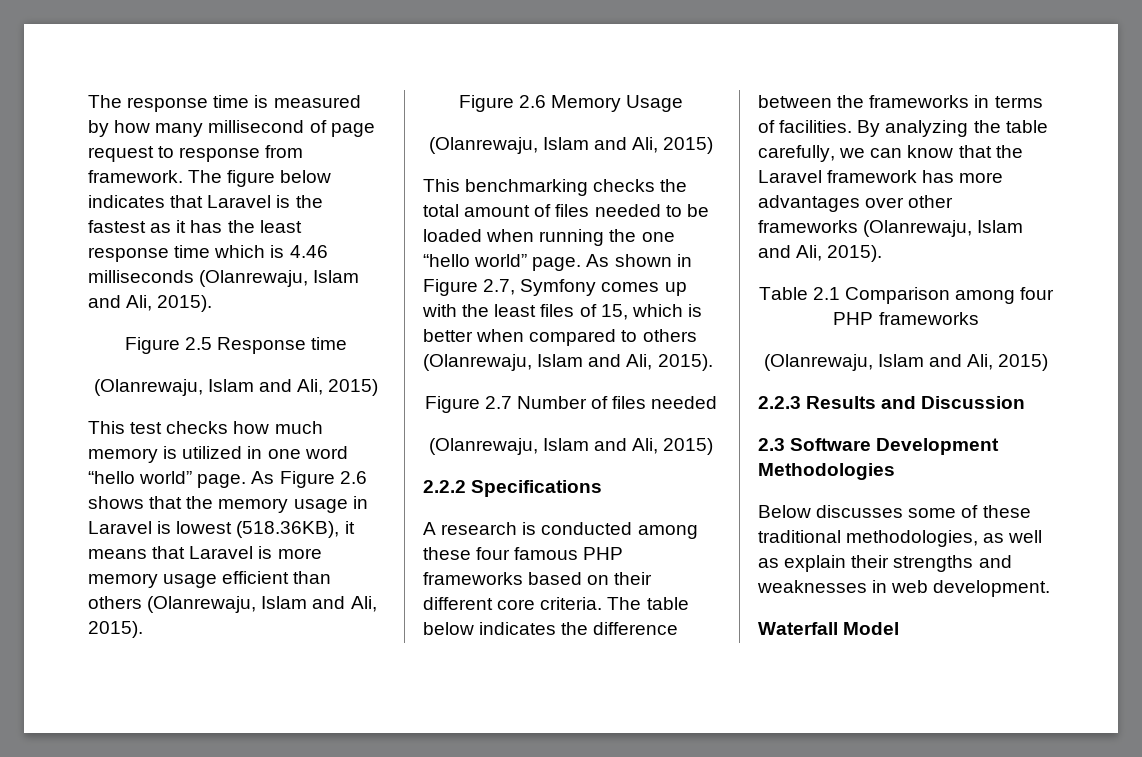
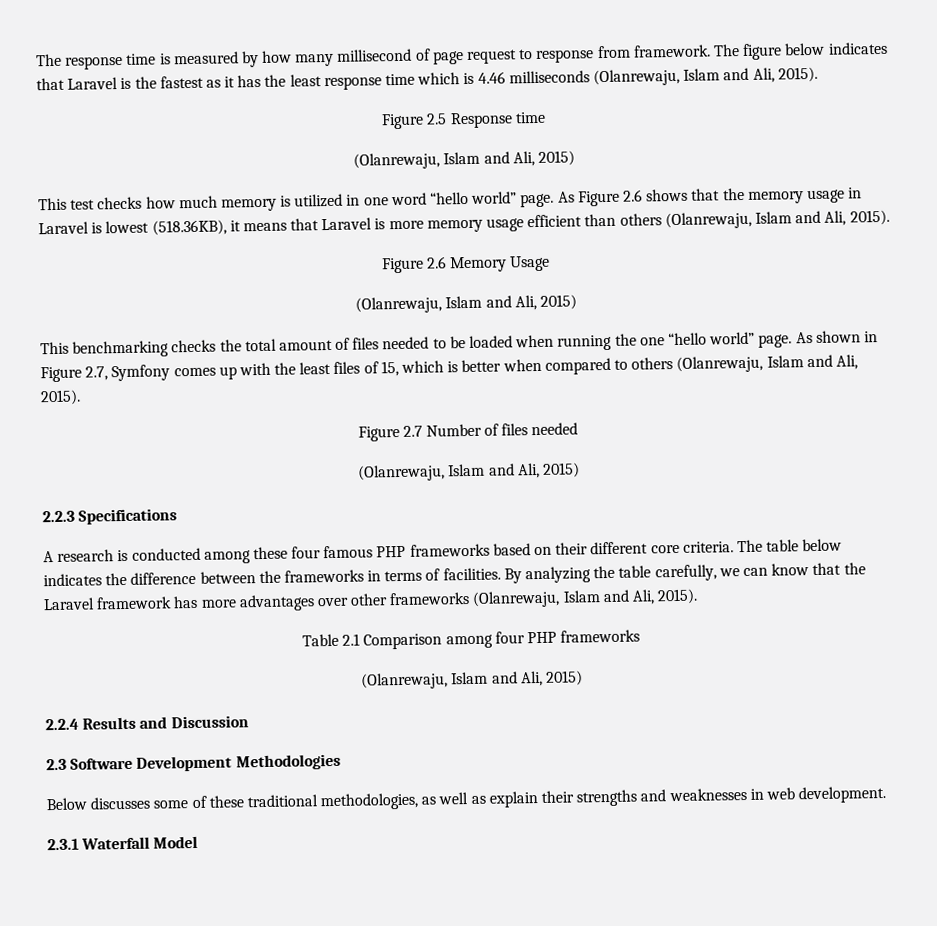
[423,480,466,493] 2.2.2 -> [42,510,75,523] 2.2.3
[758,396,801,409] 2.2.3 -> [45,718,79,731] 2.2.4
(1051, 588) none -> [47,838,79,851] 2.3.1

